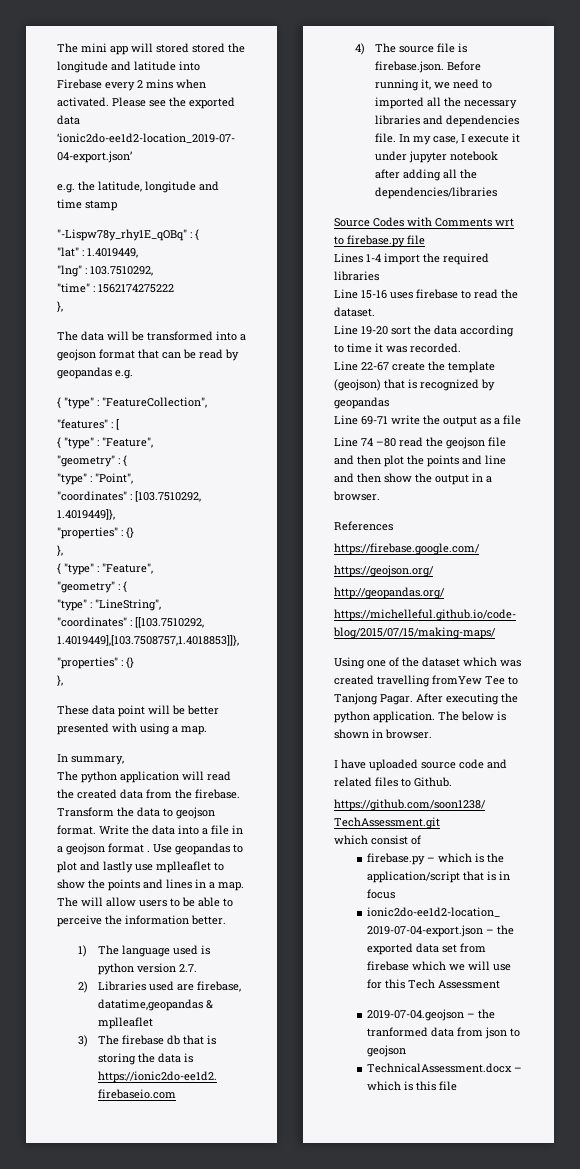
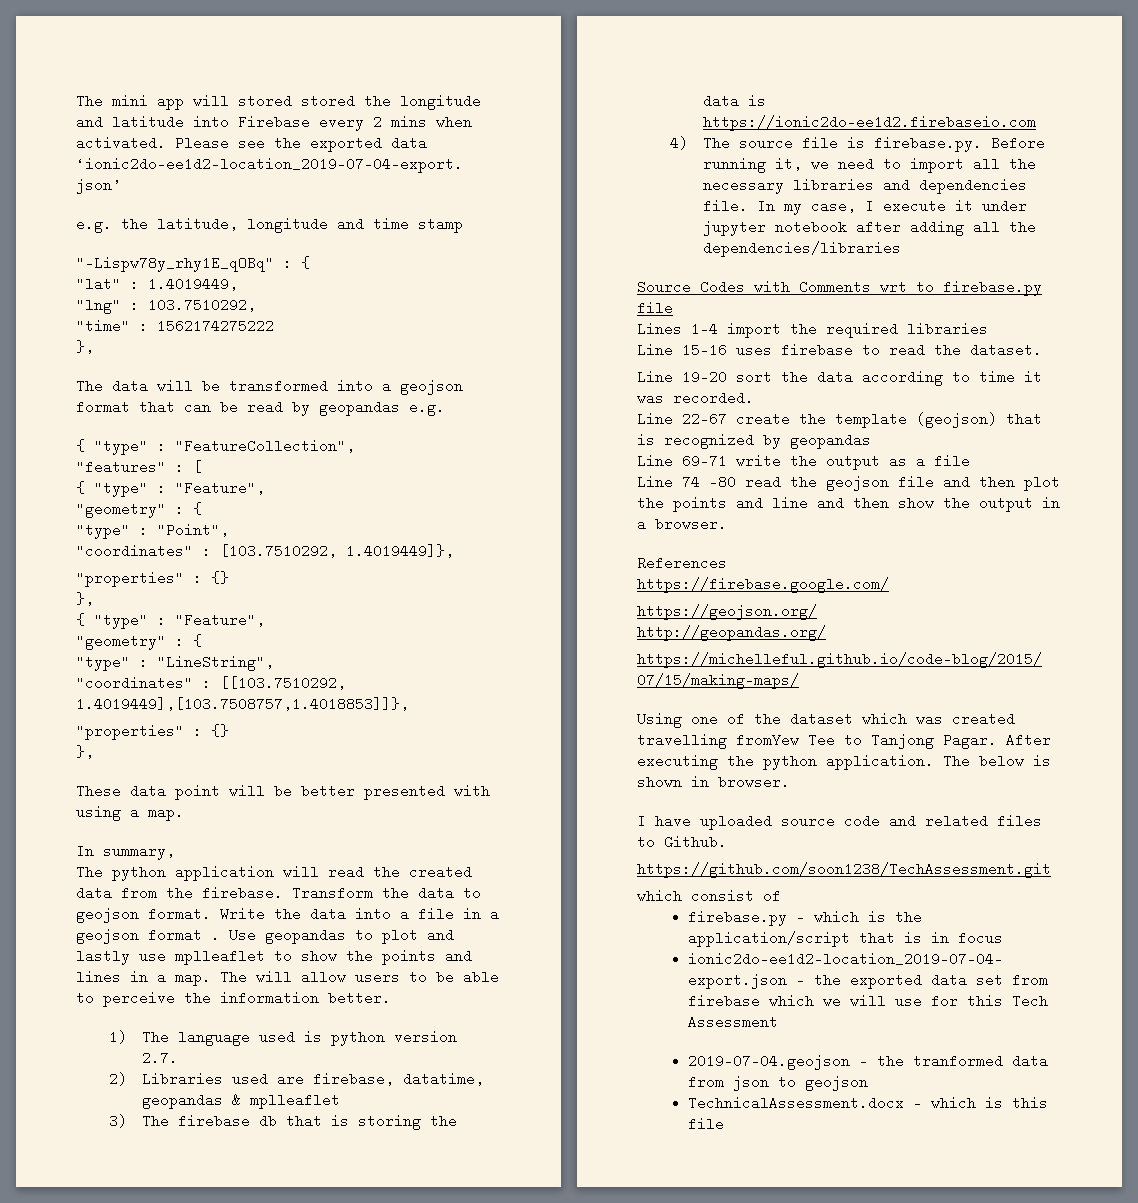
[98,999,204,1011] datatime,geopandas -> [402,1072,484,1086] [141,1093,223,1109] datatime, geopandas
[375,61,445,73] firebase.json. -> [873,136,982,152] firebase.py.
[375,97,425,109] imported -> [909,158,964,173] import

